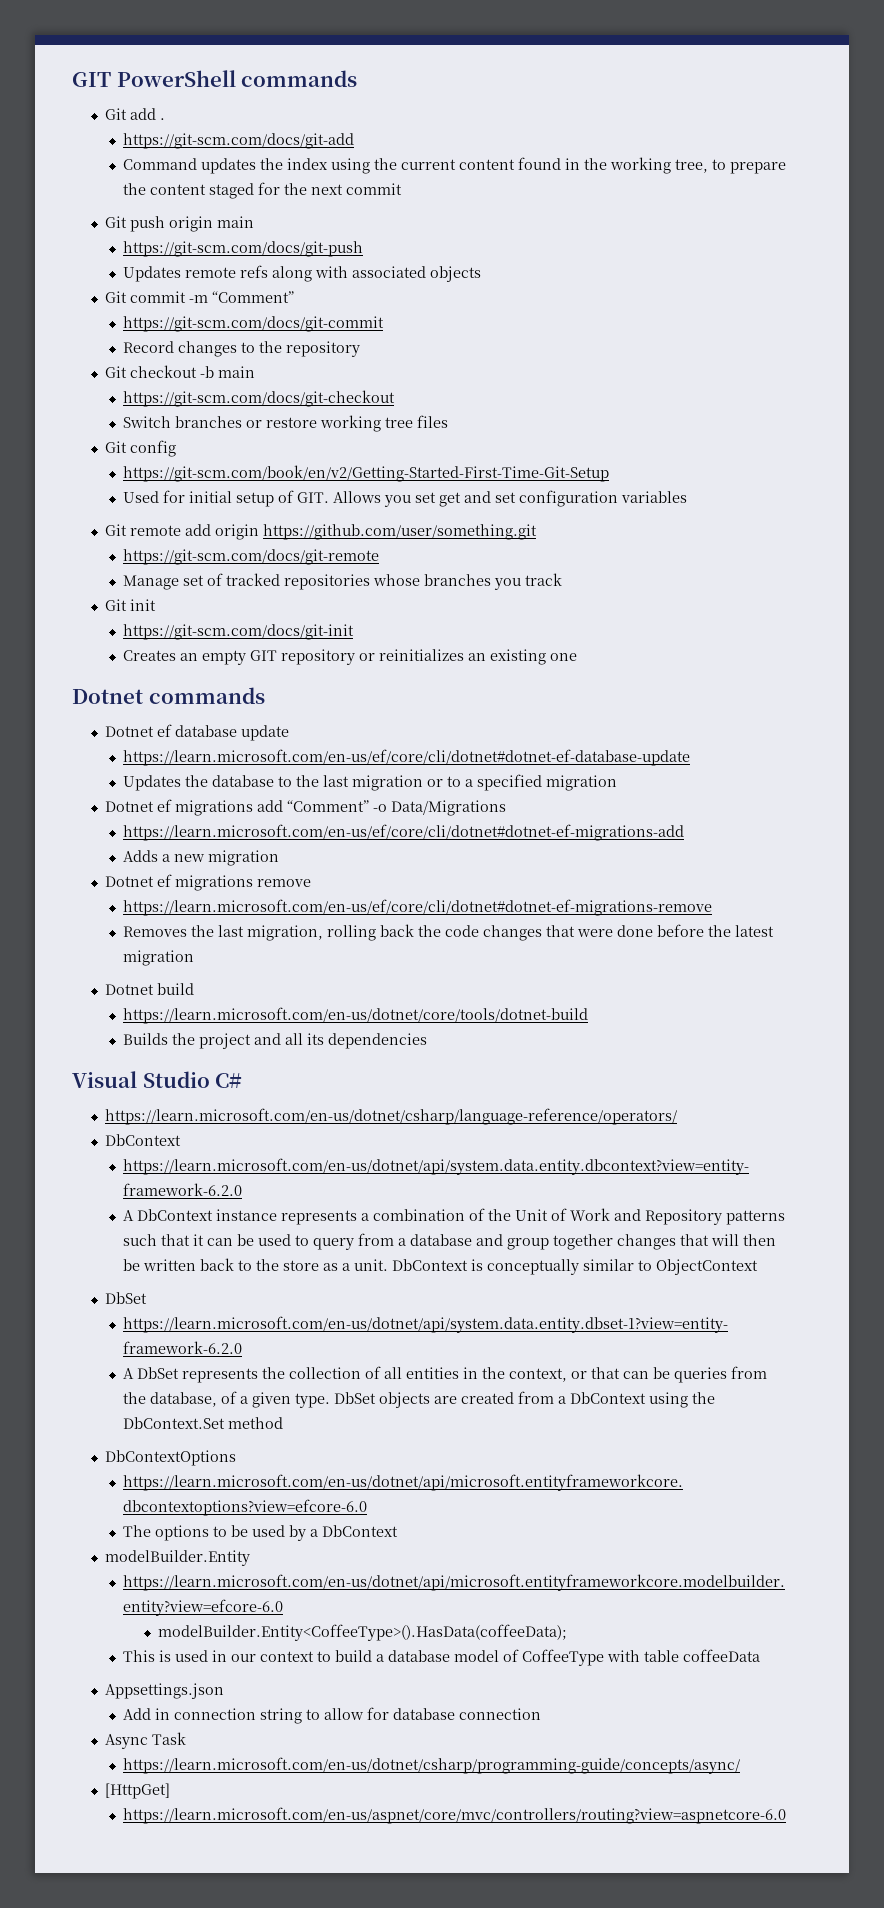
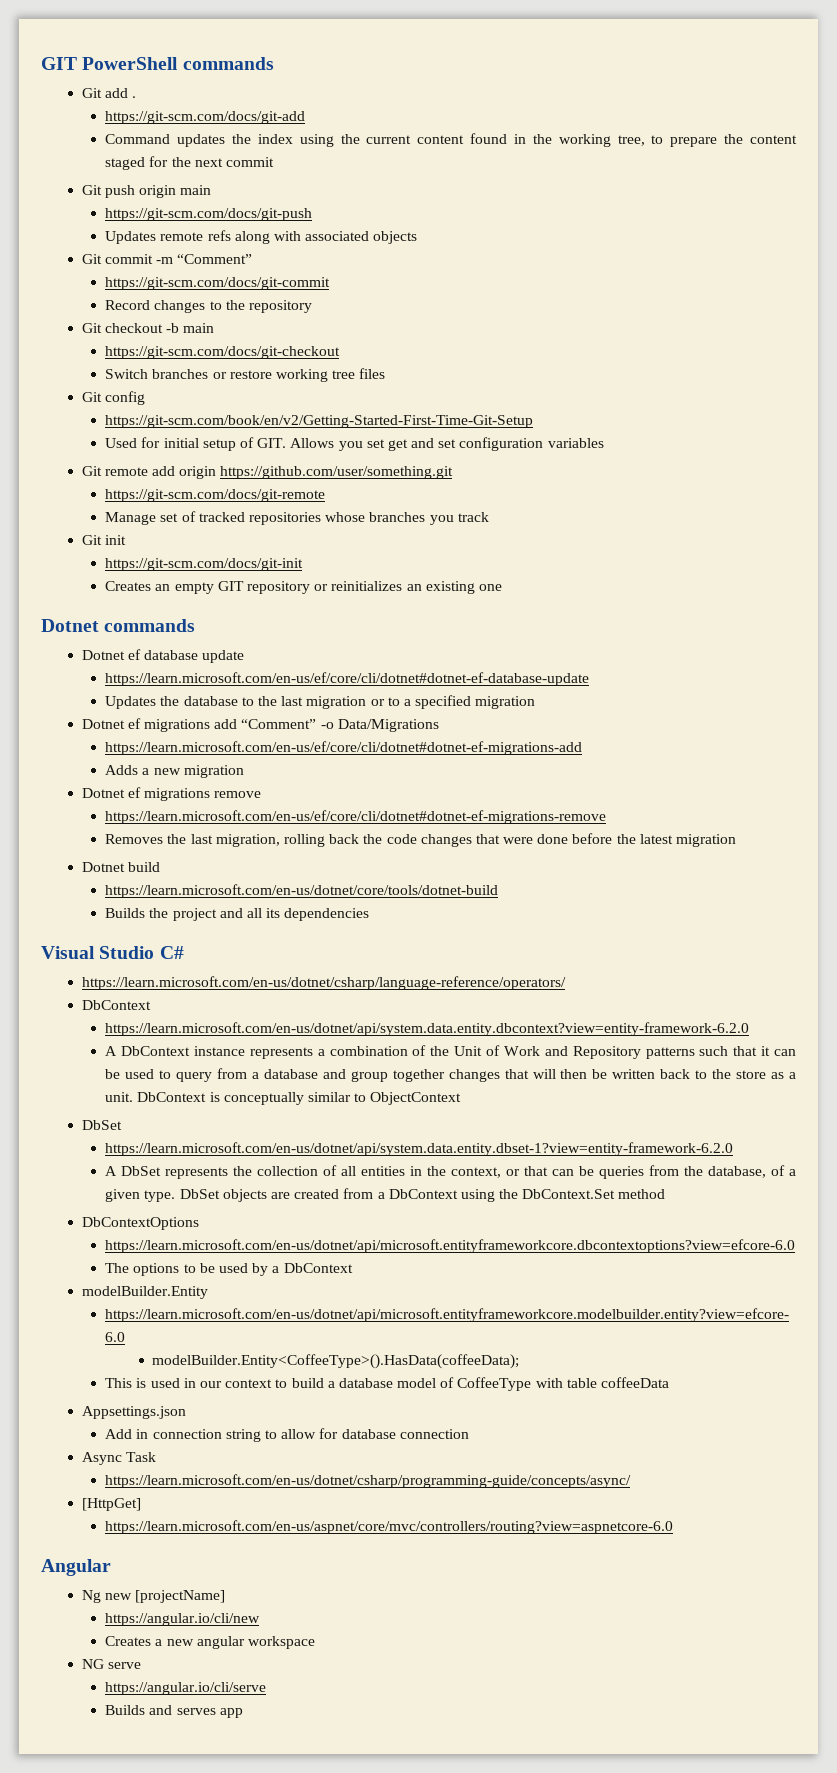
(786, 1815) none -> [41,1559,111,1576] [81,1590,226,1603] [105,1613,261,1626] [105,1636,316,1649] [81,1659,141,1669] [105,1682,267,1695] [105,1705,243,1718] // Angular // Ng new [projectName] // https://angular.io/cli/new // Creates a new angular workspace // NG serve // https://angular.io/cli/serve // Builds and serves app

